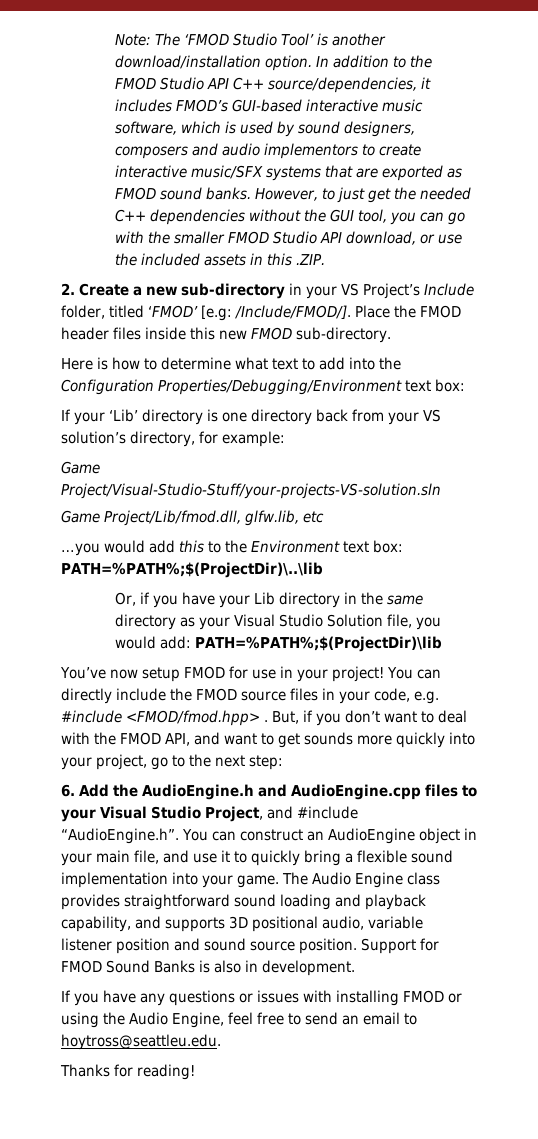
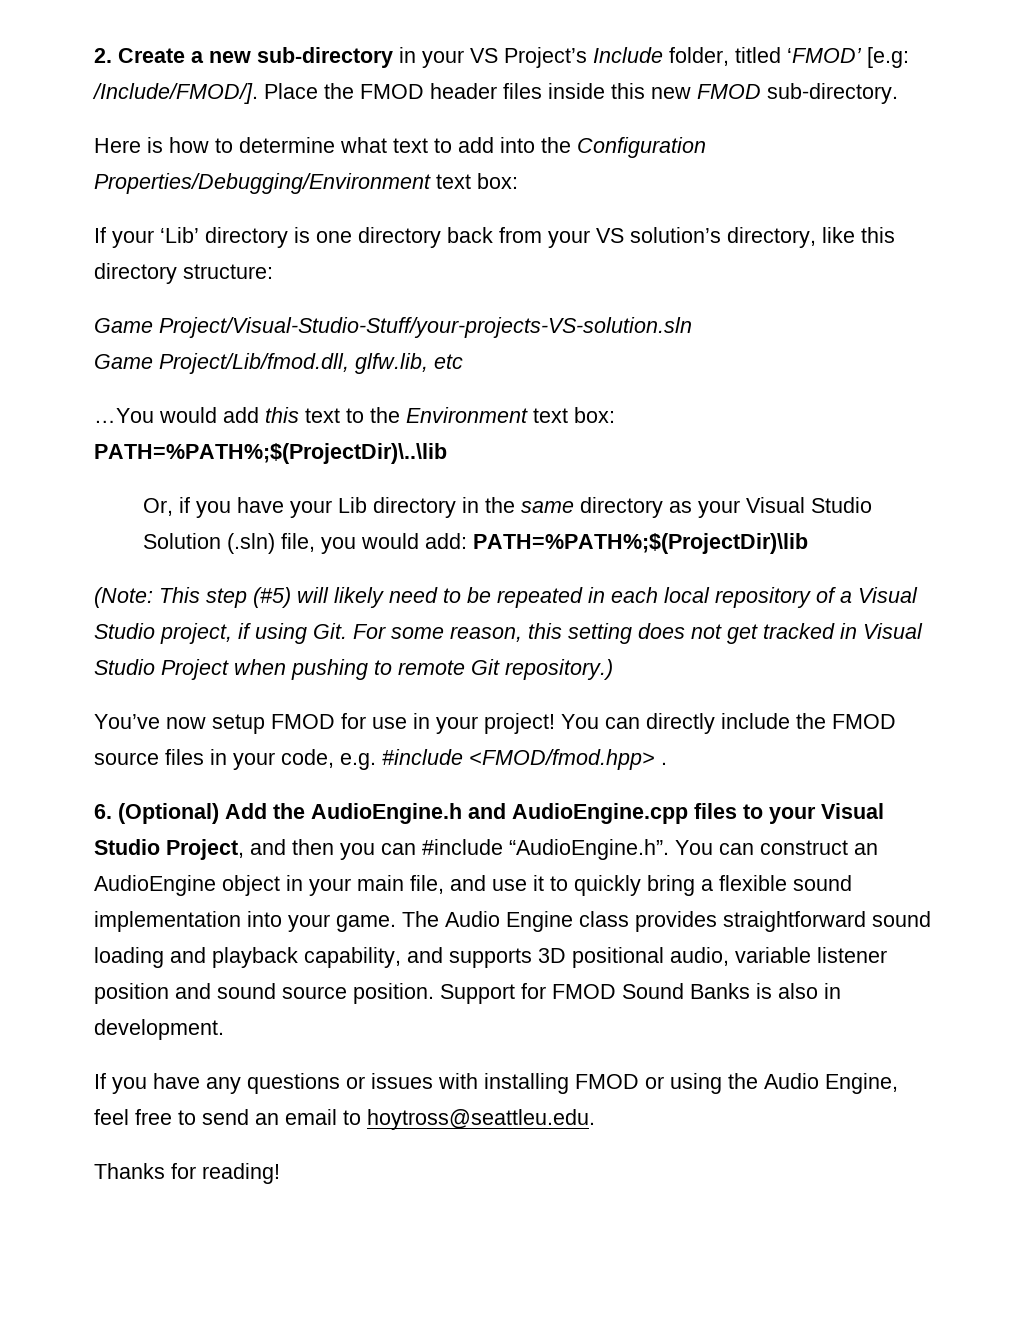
[115,33,387,46] [115,55,433,71] [115,77,432,93] [115,99,424,112] [115,121,416,137] [115,143,422,159] [115,165,463,181] [115,187,472,203] [115,209,466,225] [115,231,463,245] [115,253,326,266] Note: The ‘FMOD Studio Tool’ is another download/installation option. In addition to the FMOD Studio API C++ source/dependencies, it includes FMOD’s GUI-based interactive music software, which is used by sound designers, composers and audio implementors to create interactive music/SFX systems that are exported as FMOD sound banks. However, to just get the needed C++ dependencies without the GUI tool, you can go with the smaller FMOD Studio API download, or use the included assets in this .ZIP. // -> (94, 55) none
[199,431,285,447] for example: -> [822,227,895,243] [94,263,273,284] like this directory structure:
[61,543,100,556] …you -> [94,408,154,423] …You
(204, 546) none -> [305,408,340,423] text
(384, 620) none -> [226,533,275,554] (.sln)
(443, 644) none -> [94,587,918,608] [94,623,923,644] [94,659,613,680] // (Note: This step (#5) will likely need to be repeated in each local repository of a Visual Studio project, if using Git. For some reason, this setting does not get tracked in Visual Studio Project when pushing to remote Git repository.)
[272,710,467,726] [61,732,475,748] [61,754,283,770] But, if you don’t want to deal with the FMOD API, and want to get sounds more quickly into your project, go to the next step: -> (667, 763) none
(75, 790) none -> [118,803,219,824] (Optional)
(293, 812) none -> [292,839,416,860] then you can

